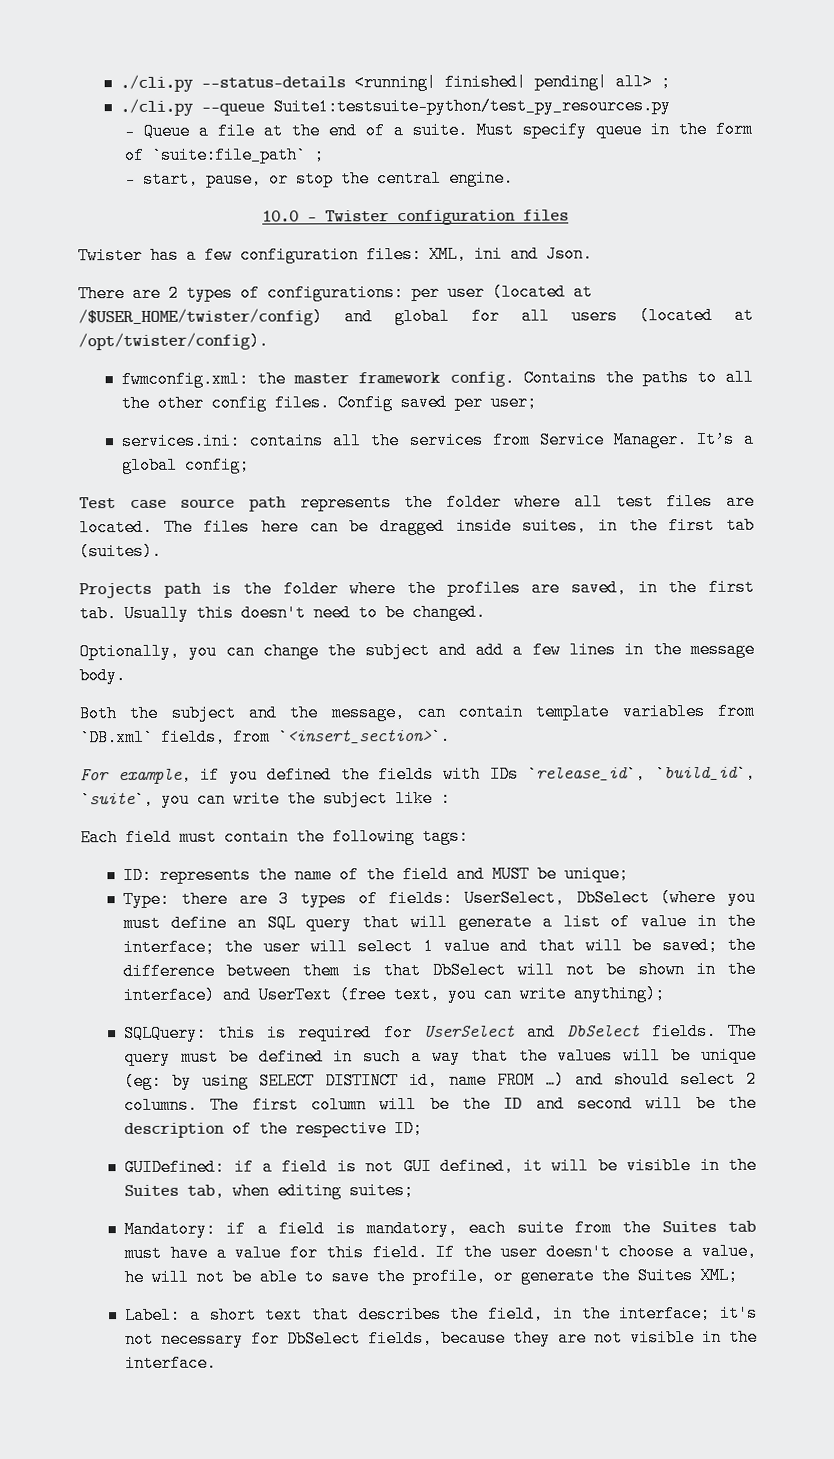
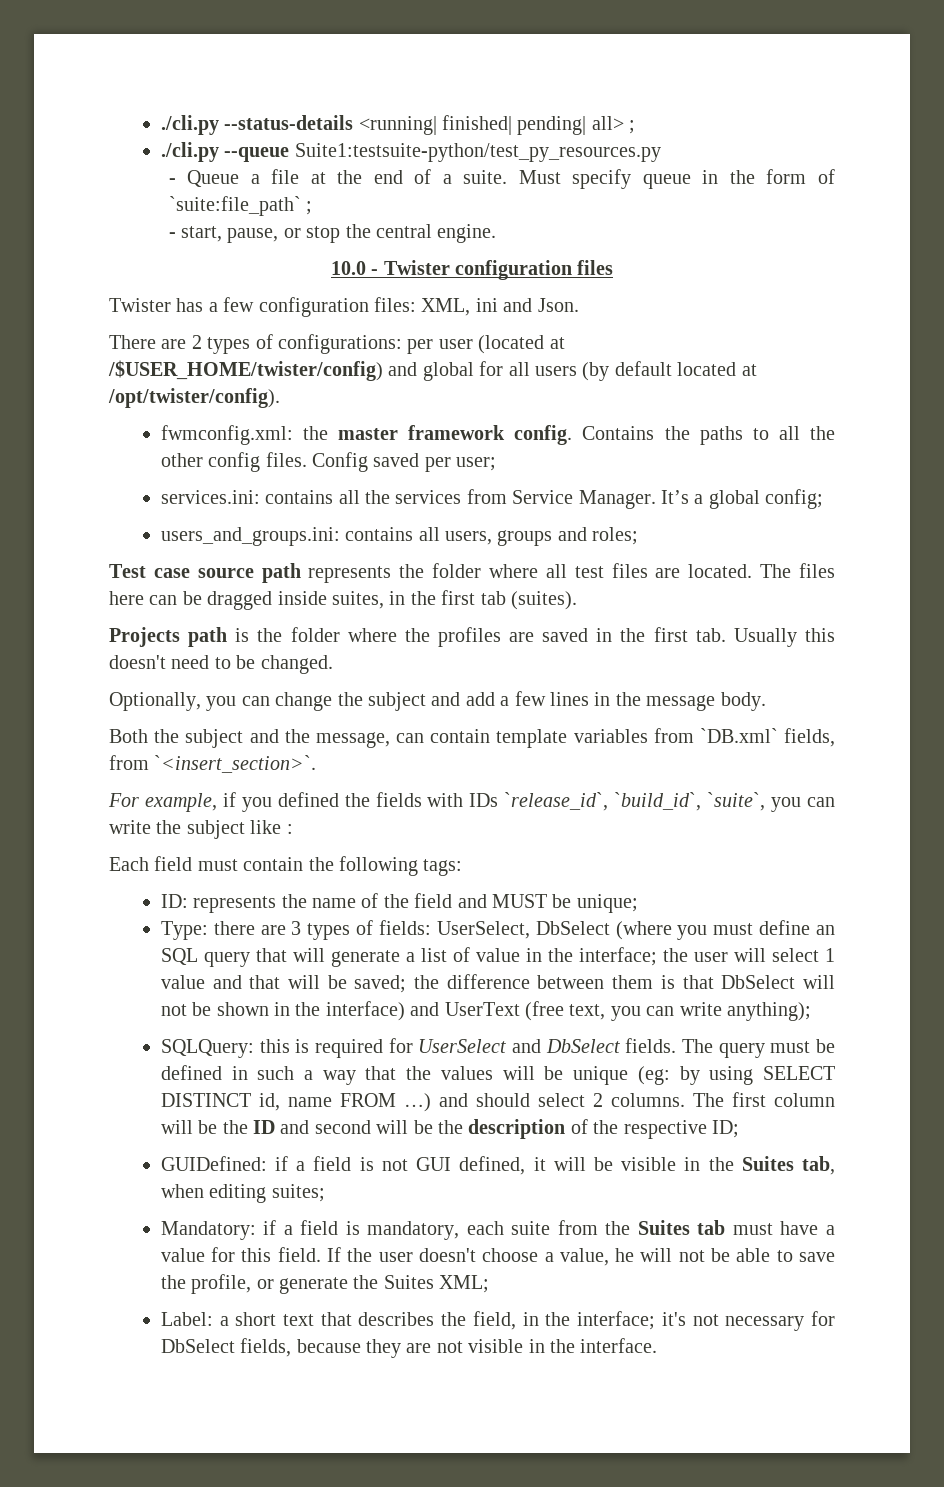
[639,306,713,325] (located -> [582,361,737,381] (by default located
(251, 465) none -> [160,527,639,546] // users_and_groups.ini: contains all users, groups and roles;
[571,579,627,597] saved, -> [542,628,589,642] saved

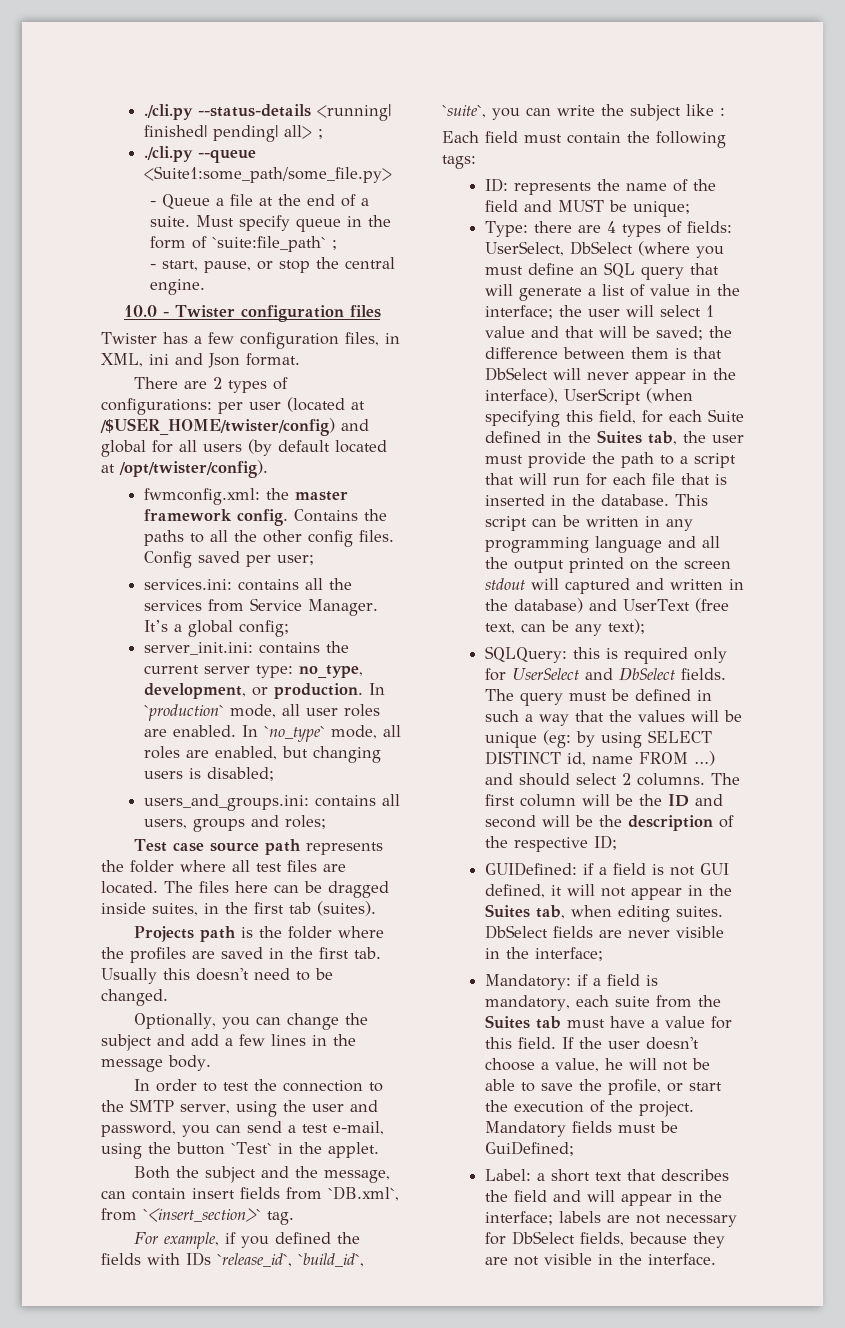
[294,143,661,162] Suite1:testsuite-python/test_py_resources.py -> [143,166,392,183] <Suite1:some_path/some_file.py>
[374,297,416,312] files: -> [344,332,400,346] files, in
[537,298,579,312] Json. -> [208,353,300,368] Json format.
(824, 499) none -> [143,641,349,655] [143,665,363,678] [143,683,385,699] [143,704,380,721] [143,725,401,742] [143,746,381,763] [143,767,274,781] // server_init.ini: contains the current server type: no_type, development, or production. In `production` mode, all user roles are enabled. In `no_type` mode, all roles are enabled, but changing users is disabled;
(766, 701) none -> [134,1079,384,1092] [101,1099,378,1117] [101,1121,384,1137] [101,1142,379,1159] // In order to test the connection to the SMTP server, using the user and password, you can send a test e-mail, using the button `Test` in the applet.
[496,728,835,748] [109,755,317,773] template variables from `DB.xml` fields, from `<insert_section>`. -> [192,1186,399,1201] [101,1208,294,1225] insert fields from `DB.xml`, from `<insert_section>` tag.
[291,921,302,935] 3 -> [606,221,616,233] 4
[160,1001,812,1021] not be shown in the interface) and UserText (free text, you can write anything); -> [586,368,736,384] [484,388,693,405] [484,409,744,427] [484,430,744,445] [484,452,736,468] [484,473,727,486] [484,494,708,506] [484,515,693,531] [484,536,720,553] [484,557,731,573] [484,578,744,594] [484,598,729,613] [484,619,645,636] never appear in the interface), UserScript (when specifying this field, for each Suite defined in the Suites tab, the user must provide the path to a script that will run for each file that is inserted in the database. This script can be written in any programming language and all the output printed on the screen stdout will captured and written in the database) and UserText (free text, can be any text);
(383, 1048) none -> [693,647,727,663] only
[593,1157,677,1171] be visible -> [600,887,682,900] not appear
[271,1184,325,1202] suites; -> [675,906,723,917] [484,925,724,939] [484,947,603,961] suites. DbSelect fields are never visible in the interface;
[279,1275,490,1294] generate the Suites XML; -> [688,1082,722,1091] [484,1100,694,1117] [484,1121,678,1137] [484,1141,574,1156] start the execution of the project. Mandatory fields must be GuiDefined;
[472,1311,686,1330] field, in the interface; it's -> [513,1190,722,1206] [484,1211,630,1225] field and will appear in the interface; labels are

